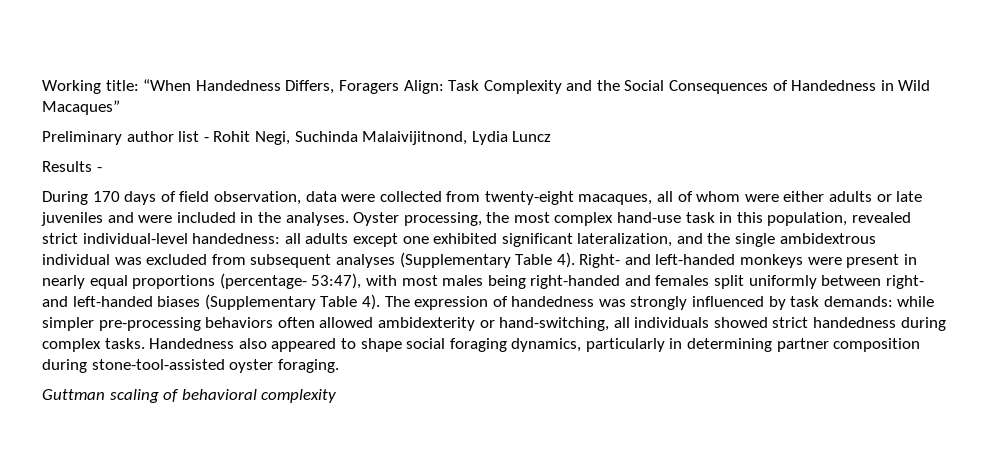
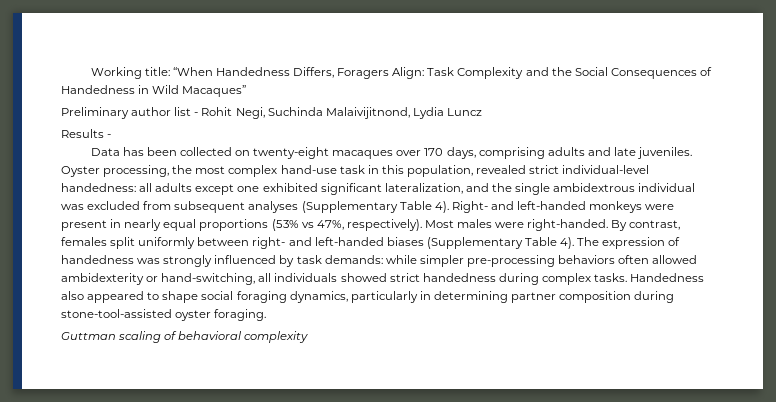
[42,191,923,205] [41,212,349,226] During 170 days of field observation, data were collected from twenty-eight macaques, all of whom were either adults or late juveniles and were included in the analyses. -> [90,147,693,159] Data has been collected on twenty-eight macaques over 170 days, comprising adults and late juveniles.
[219,273,651,289] (percentage- 53:47), with most males being right-handed and -> [271,219,681,231] (53% vs 47%, respectively). Most males were right-handed. By contrast,

